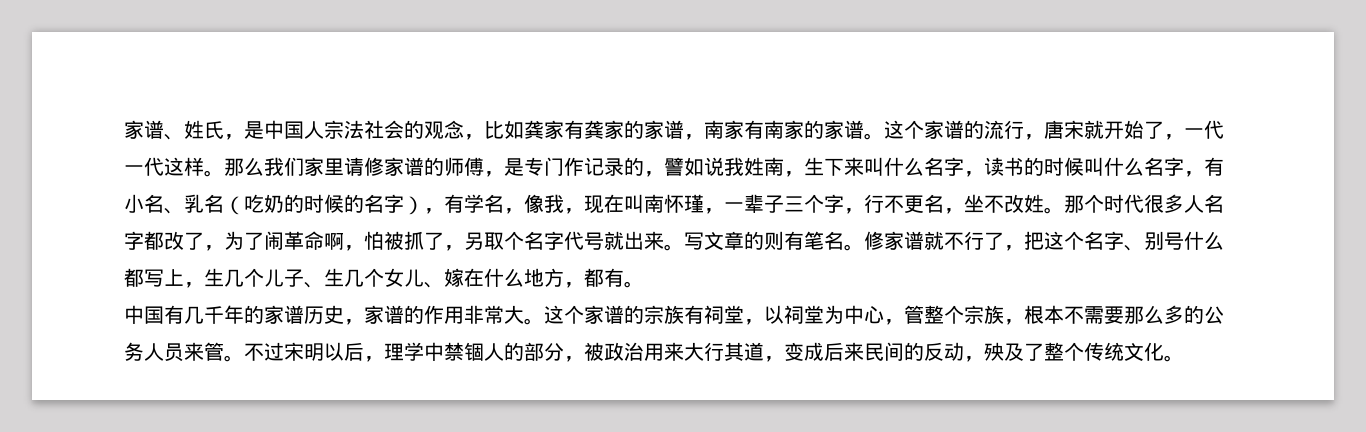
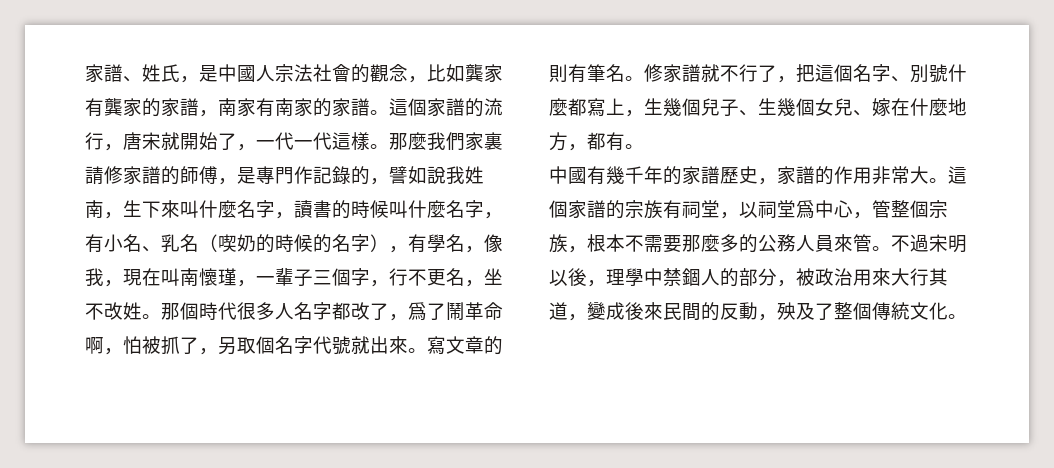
[124,120,164,139] 家谱 -> [85,64,123,83] 家譜
[284,121,304,139] 国 -> [237,65,256,82] 國
[384,120,444,139] 会的观 -> [332,64,389,83] 會的觀
[524,120,684,139] 龚家有龚家的家谱 -> [465,64,503,83] [85,98,199,117] 龔家有龔家的家譜
[844,120,964,140] 谱。这个家谱 -> [351,98,465,117] 譜。這個家譜
[1104,121,1124,139] 开 -> [180,133,199,150] 開
[164,157,624,177] 这样。那么我们家里请修家谱的师傅，是专门作记录 -> [332,132,503,151] [85,166,351,185] 這樣。那麼我們家裏請修家譜的師傅，是專門作記錄
[704,157,724,176] 说 -> [427,166,446,184] 說
[844,157,1144,177] 来叫什么名字，读书的时候叫什么 -> [161,200,446,219] 來叫什麼名字，讀書的時候叫什麼
[244,194,324,213] 吃奶的时 -> [218,234,294,253] 喫奶的時
[464,194,484,213] 学 -> [427,234,446,252] 學
[584,194,824,214] 现在叫南怀瑾，一辈子三个 -> [123,268,351,287] 現在叫南懷瑾，一輩子三個
[1084,194,1124,213] 个时 -> [180,302,218,320] 個時
[224,231,284,250] 为了闹 -> [408,302,465,321] 爲了鬧
[504,231,824,251] 个名字代号就出来。写文章的则有笔 -> [256,336,503,355] [549,64,606,83] 個名字代號就出來。寫文章的則有筆
[904,231,924,250] 谱 -> [682,64,701,82] 譜
[1044,231,1224,251] [124,268,424,288] 这个名字、别号什么都写上，生几个儿子、生几个女儿 -> [815,64,967,83] [549,98,853,117] 這個名字、別號什麼都寫上，生幾個兒子、生幾個女兒
[504,268,524,287] 么 -> [929,98,948,116] 麼
[144,305,204,324] 国有几 -> [568,166,625,185] 國有幾
[284,305,404,325] 谱历史，家谱 -> [701,166,815,185] 譜歷史，家譜
[544,305,624,324] 这个家谱 -> [948,166,967,184] [549,200,606,219] 這個家譜
[824,305,844,324] 为 -> [796,200,815,219] 爲
[944,305,964,324] 个 -> [910,200,929,218] 個
[1144,305,1224,324] [124,342,484,362] 么多的公务人员来管。不过宋明以后，理学中禁锢 -> [701,234,967,253] [549,268,701,287] 麼多的公務人員來管。不過宋明以後，理學中禁錮
[664,342,684,361] 来 -> [872,268,891,286] 來
[784,342,964,361] 变成后来民间的反动 -> [587,301,758,321] 變成後來民間的反動
[1064,342,1124,361] 个传统 -> [853,302,910,320] 個傳統

